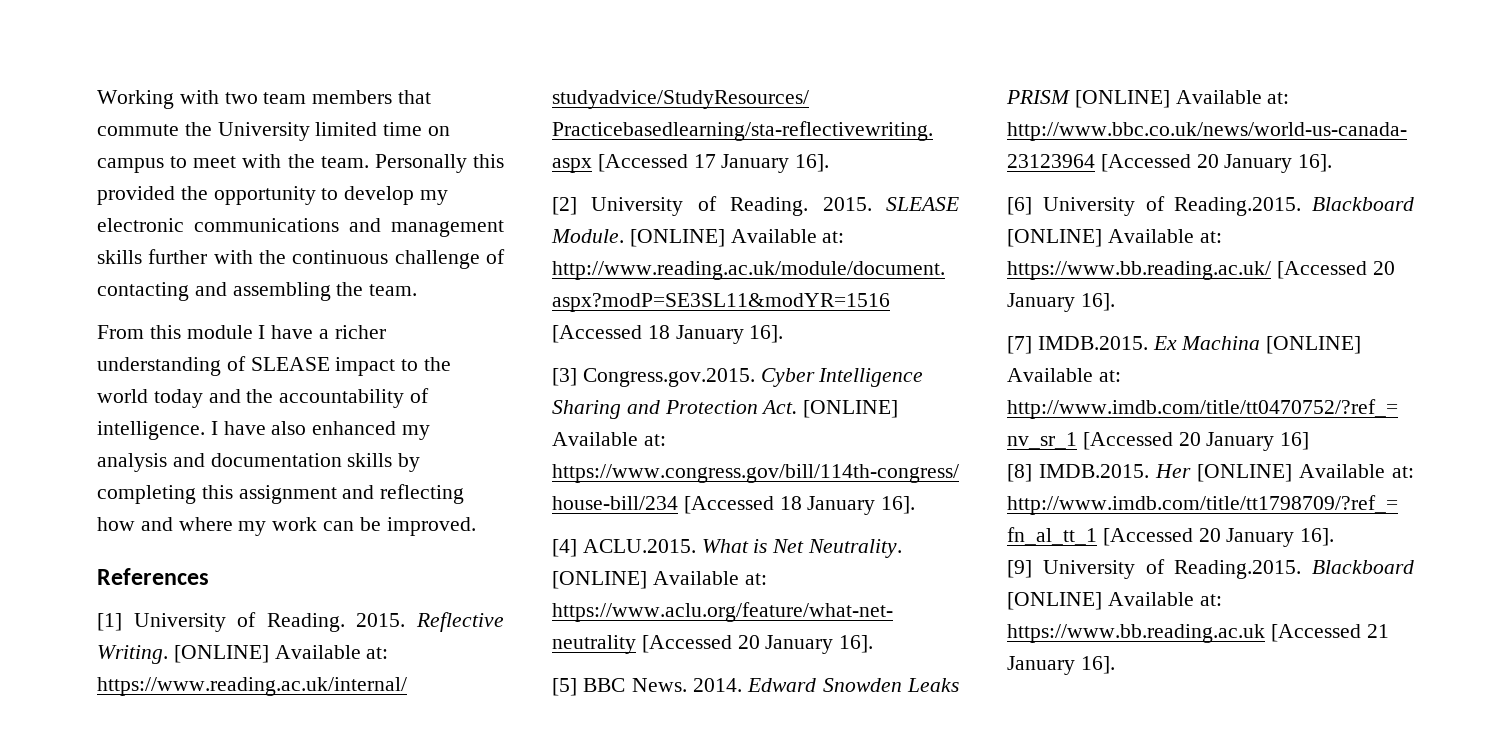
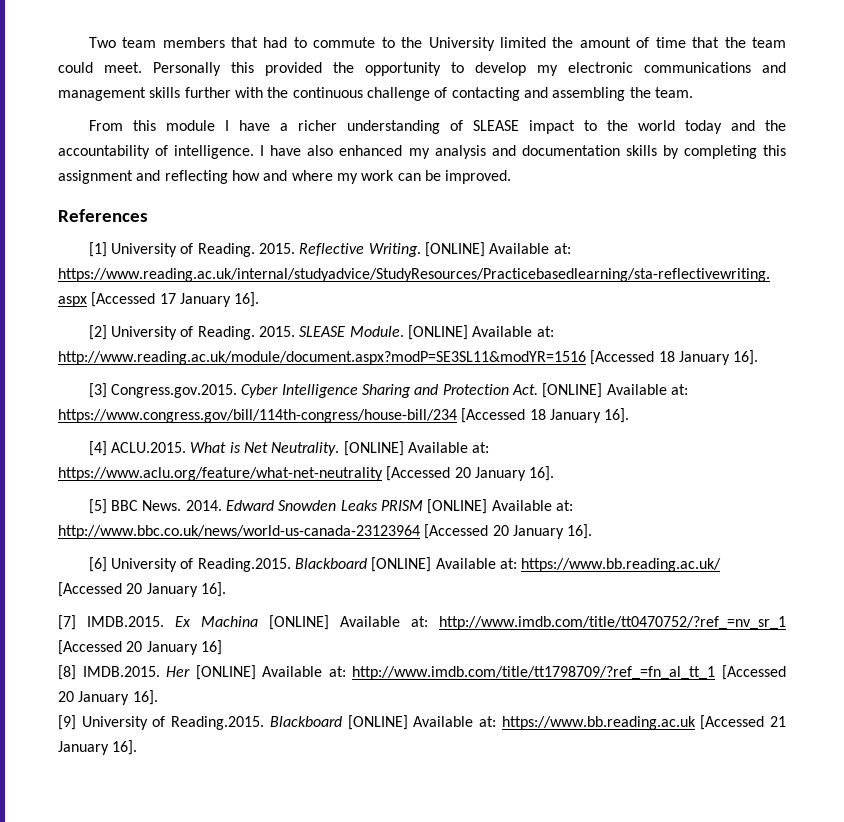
[97,90,432,109] [97,122,451,141] [97,154,369,173] Working with two team members that commute the University limited time on campus to meet with the team. -> [88,37,787,51] [58,62,142,73] Two team members that had to commute to the University limited the amount of time that the team could meet.

